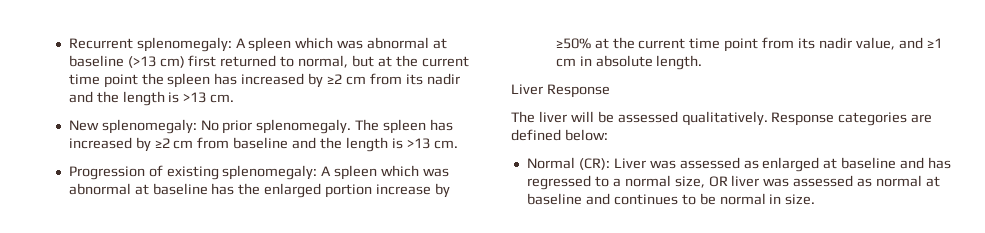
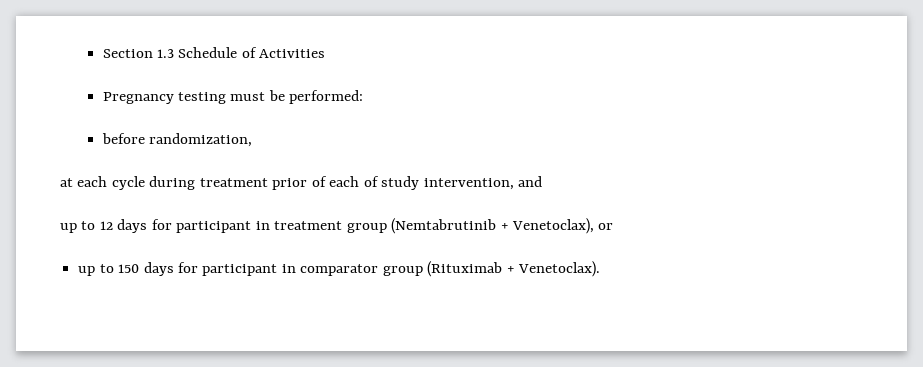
[68,37,448,52] [68,55,469,68] [68,73,460,88] [68,91,235,106] [68,119,454,134] [68,137,458,152] [68,165,450,180] [68,183,451,198] [555,37,942,52] [555,55,703,70] [511,84,610,98] [511,111,933,126] [511,129,608,141] [526,157,952,172] [526,175,941,190] [526,193,816,205] Recurrent splenomegaly: A spleen which was abnormal at baseline (>13 cm) first returned to normal, but at the current time point the spleen has increased by ≥2 cm from its nadir and the length is >13 cm. // New splenomegaly: No prior splenomegaly. The spleen has increased by ≥2 cm from baseline and the length is >13 cm. // Progression of existing splenomegaly: A spleen which was abnormal at baseline has the enlarged portion increase by ≥50% at the current time point from its nadir value, and ≥1 cm in absolute length. // Liver Response // The liver will be assessed qualitatively. Response categories are defined below: // Normal (CR): Liver was assessed as enlarged at baseline and has regressed to a normal size, OR liver was assessed as normal at baseline and continues to be normal in size. -> [102,47,326,58] [102,90,364,104] [101,133,253,147] [60,176,543,190] [60,218,614,234] [78,261,601,277] Section 1.3 Schedule of Activities // Pregnancy testing must be performed: // before randomization, // at each cycle during treatment prior of each of study intervention, and // up to 12 days for participant in treatment group (Nemtabrutinib + Venetoclax), or // up to 150 days for participant in comparator group (Rituximab + Venetoclax).

